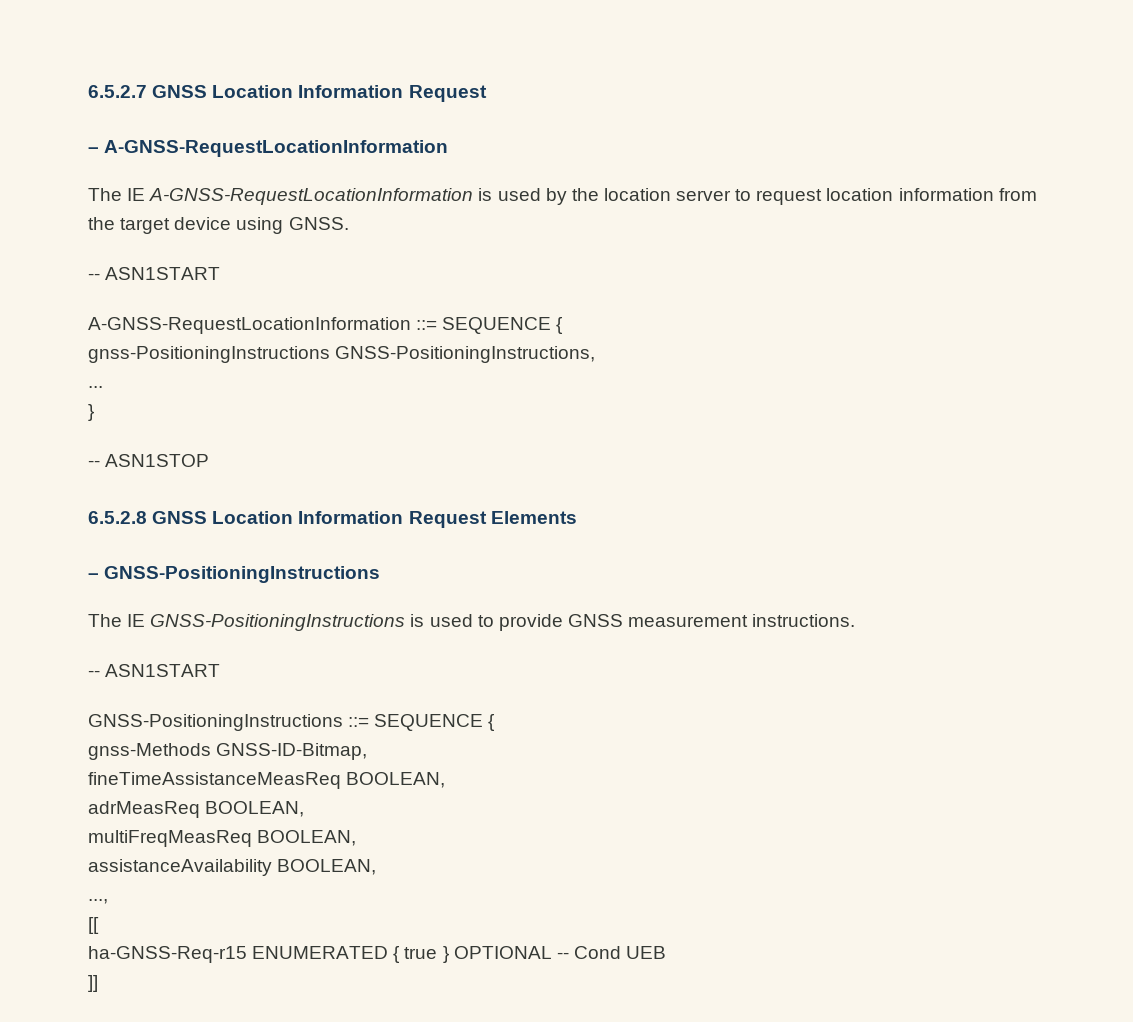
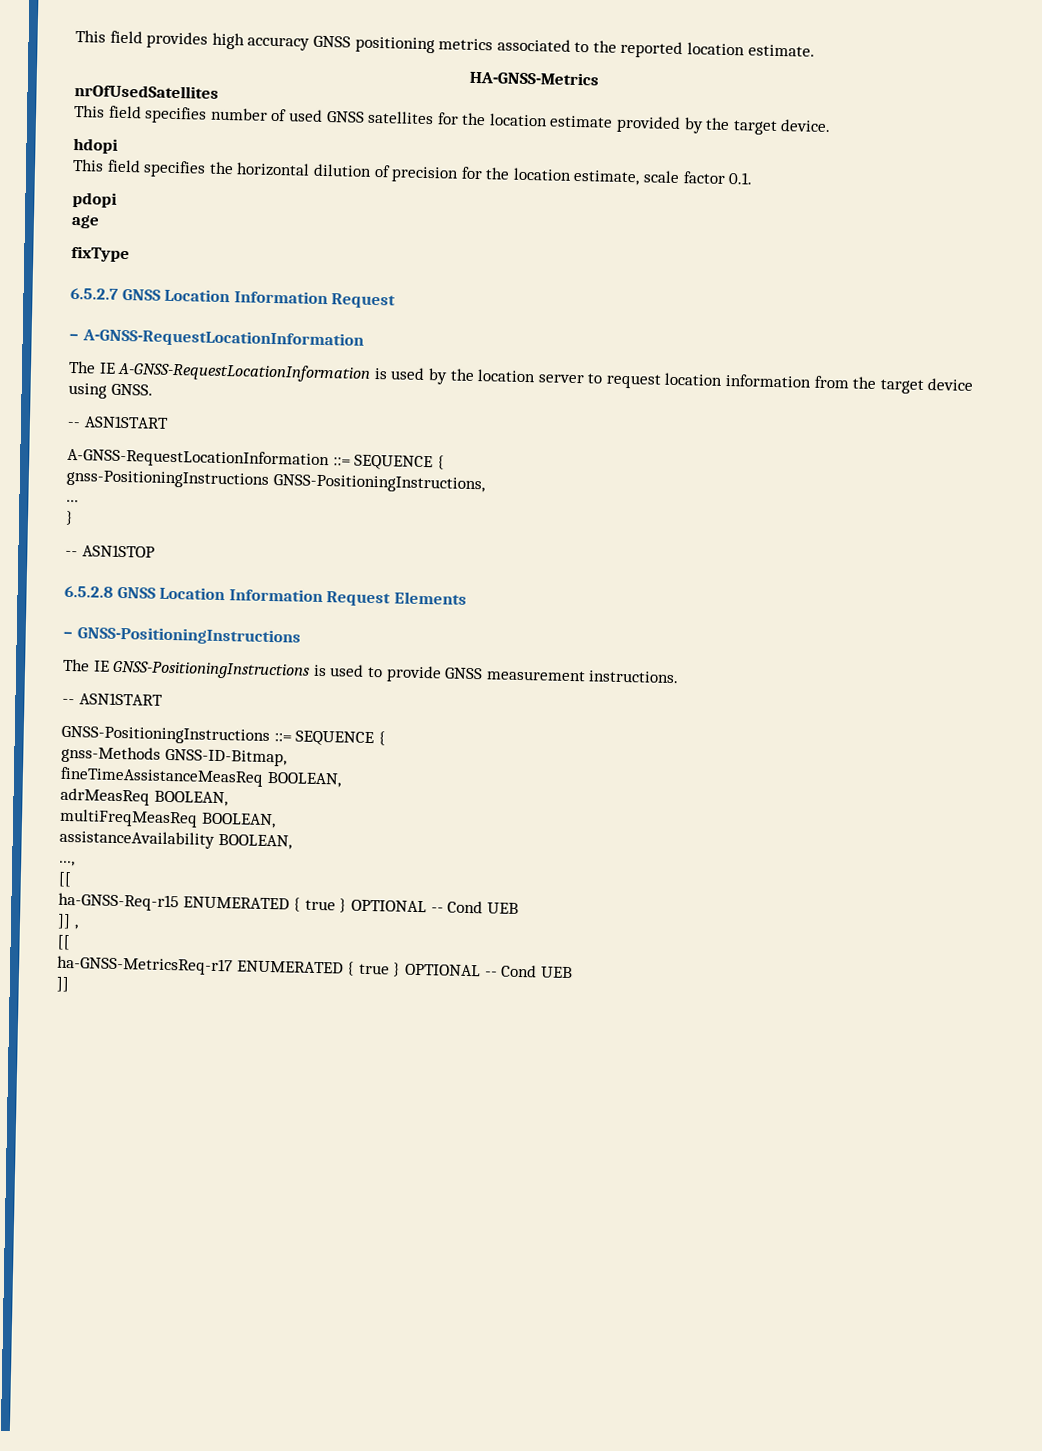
(88, 91) none -> [75,30,815,59] [468,70,599,86] [74,83,219,99] [74,104,832,135] [73,137,118,154] [72,158,754,186] [72,191,117,208] [71,214,100,229] [71,245,130,263] This field provides high accuracy GNSS positioning metrics associated to the reported location estimate. // HA-GNSS-Metrics // nrOfUsedSatellites // This field specifies number of used GNSS satellites for the location estimate provided by the target device. // hdopi // This field specifies the horizontal dilution of precision for the location estimate, scale factor 0.1. // pdopi // age // fixType //
(667, 952) none -> [57,913,78,930] [57,934,70,951] [57,955,573,979] // ]] , // [[ // ha-GNSS-MetricsReq-r17 ENUMERATED { true } OPTIONAL -- Cond UEB

